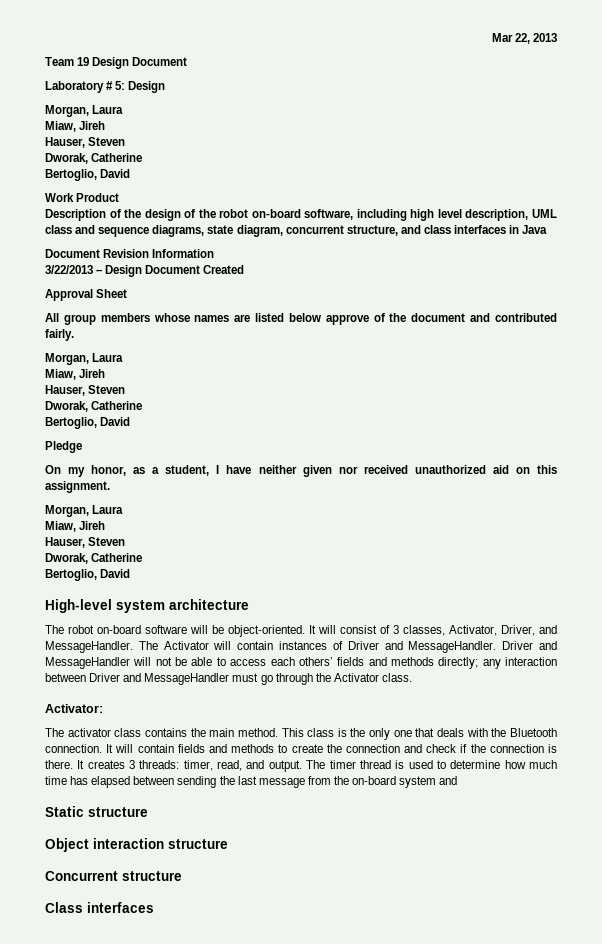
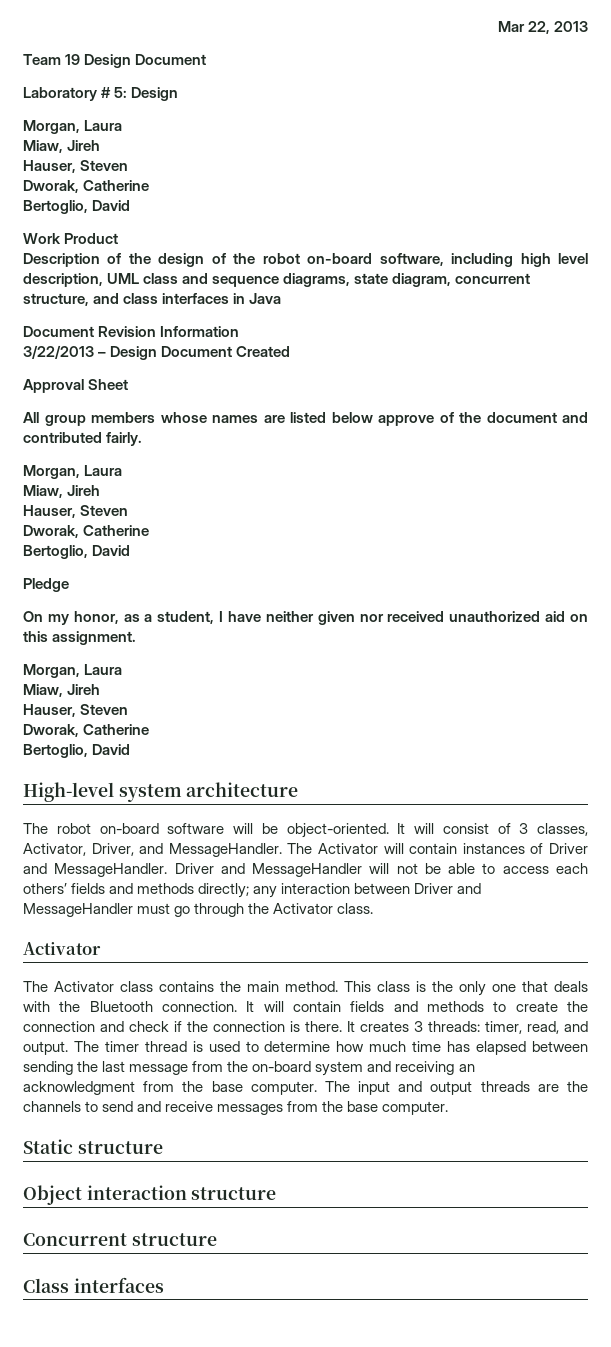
[45,704,103,713] [45,728,111,737] Activator: // The activator -> [23,942,101,955] [23,981,114,992] Activator // The Activator
(458, 780) none -> [395,1061,475,1075] [23,1081,588,1095] [23,1101,449,1115] receiving an acknowledgment from the base computer. The input and output threads are the channels to send and receive messages from the base computer.

